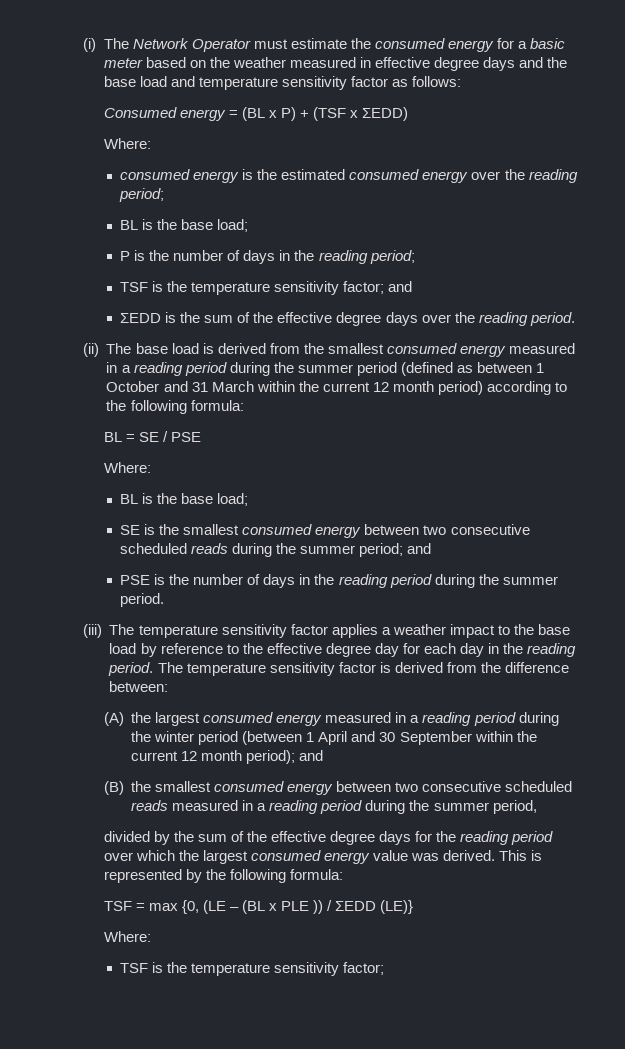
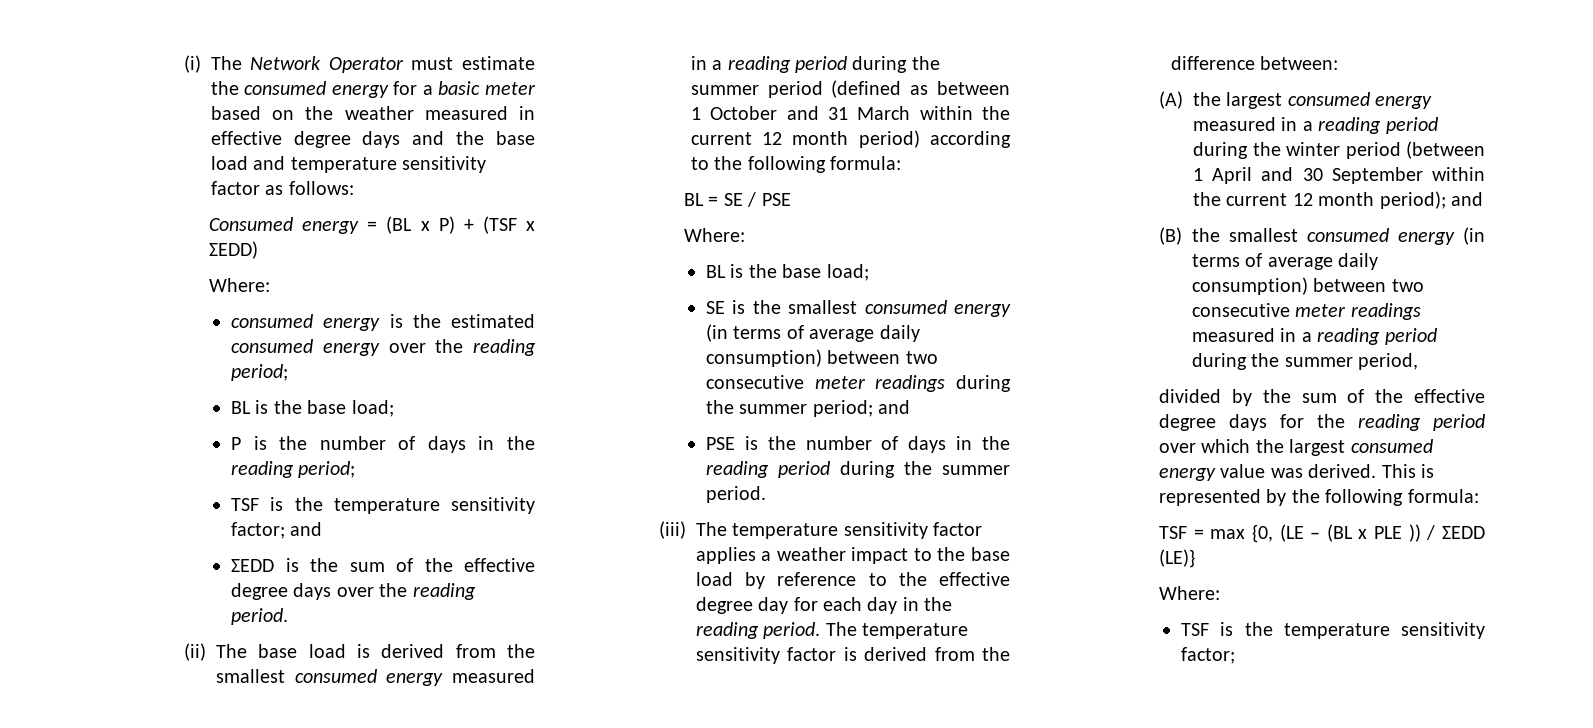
[364,524,530,535] [120,543,229,554] between two consecutive scheduled reads -> [706,324,920,342] [706,349,938,367] [706,375,946,392] (in terms of average daily consumption) between two consecutive meter readings
[336,781,573,792] [131,800,169,811] between two consecutive scheduled reads -> [1463,227,1485,245] [1192,253,1379,270] [1192,277,1424,295] [1192,303,1421,320] (in terms of average daily consumption) between two consecutive meter readings

